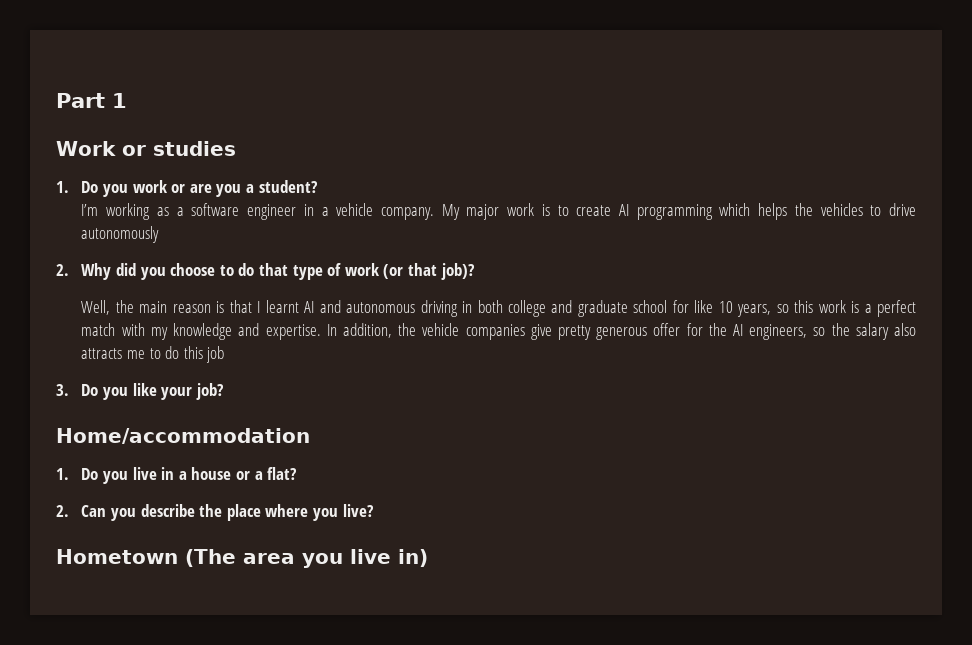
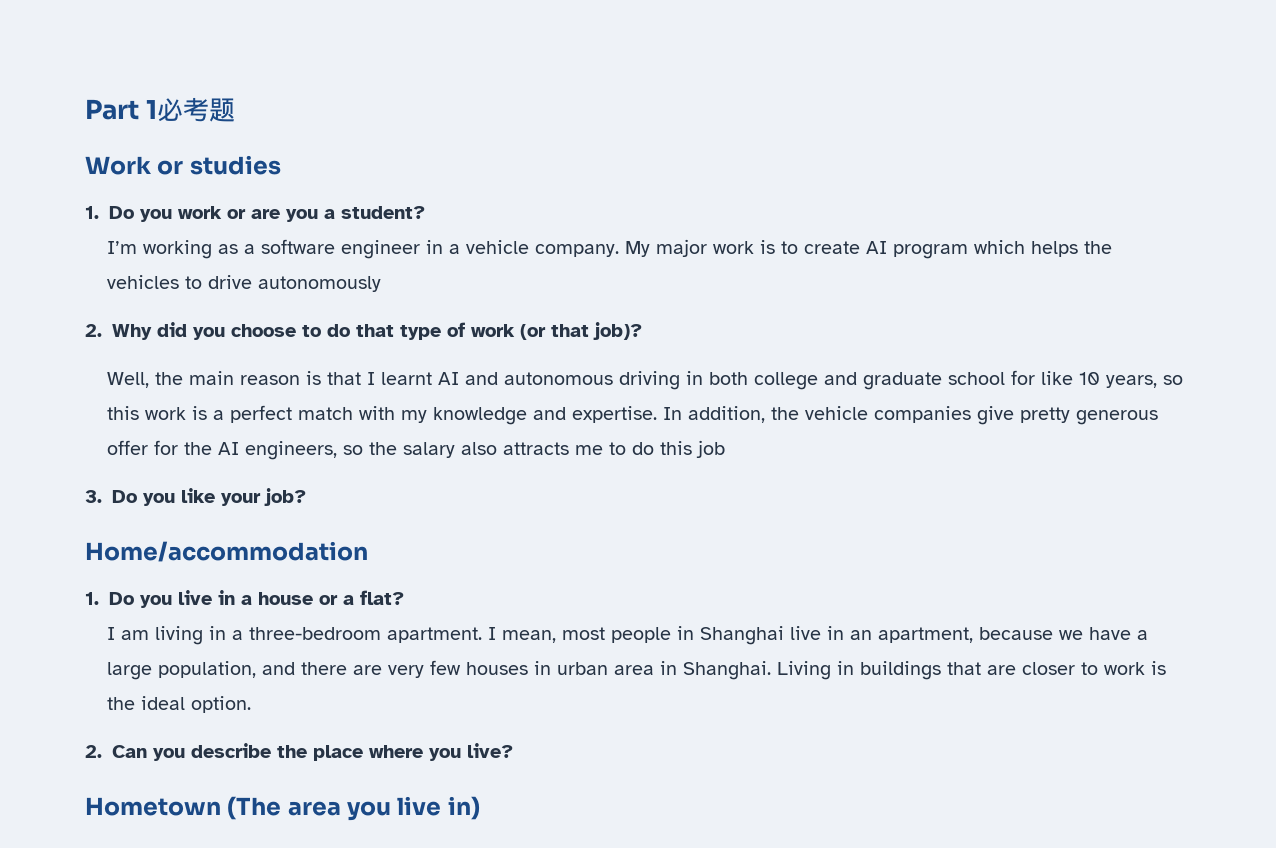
(127, 100) none -> [157,97,236,122] 必考题
[636,204,713,220] programming -> [893,244,969,259] program
(298, 473) none -> [107,626,1149,645] [107,660,1167,680] [107,696,252,713] // I am living in a three-bedroom apartment. I mean, most people in Shanghai live in an apartment, because we have a large population, and there are very few houses in urban area in Shanghai. Living in buildings that are closer to work is the ideal option.

